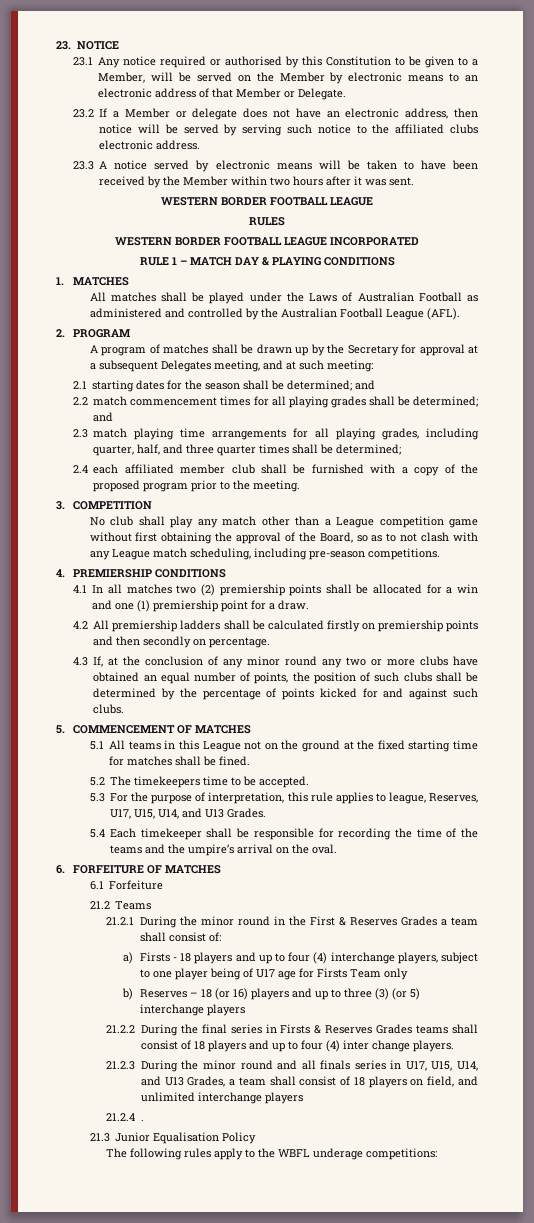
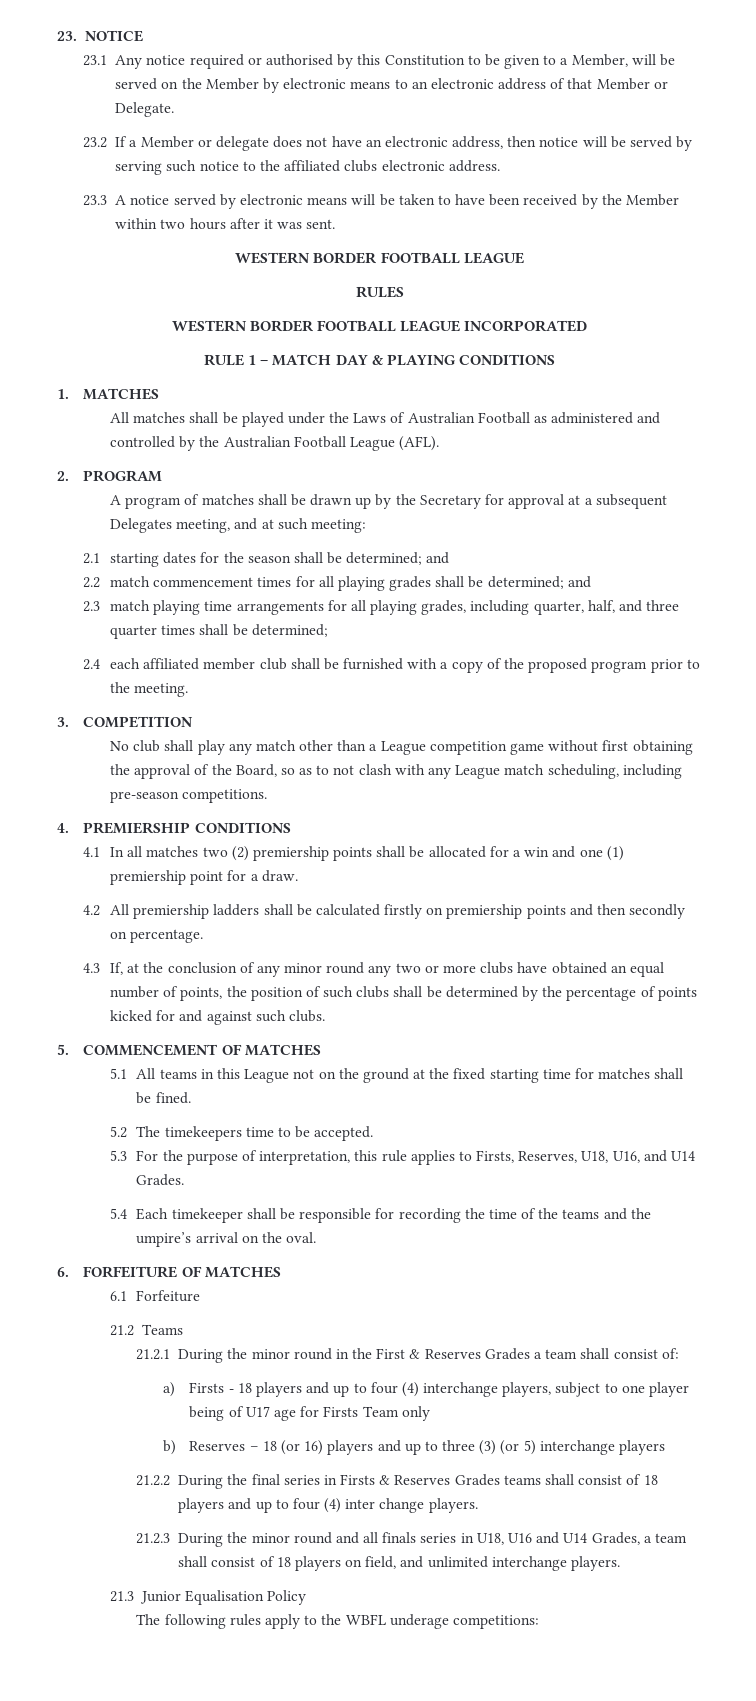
[388,792,478,804] [110,808,225,819] league, Reserves, U17, U15, U14, and U13 -> [476,1150,696,1163] Firsts, Reserves, U18, U16, and U14
[405,1061,478,1071] [140,1076,184,1086] U17, U15, U14, and U13 -> [476,1532,588,1545] U18, U16 and U14
[264,1092,303,1104] [106,1113,144,1121] players // 21.2.4 . -> [571,1556,621,1571] players.

